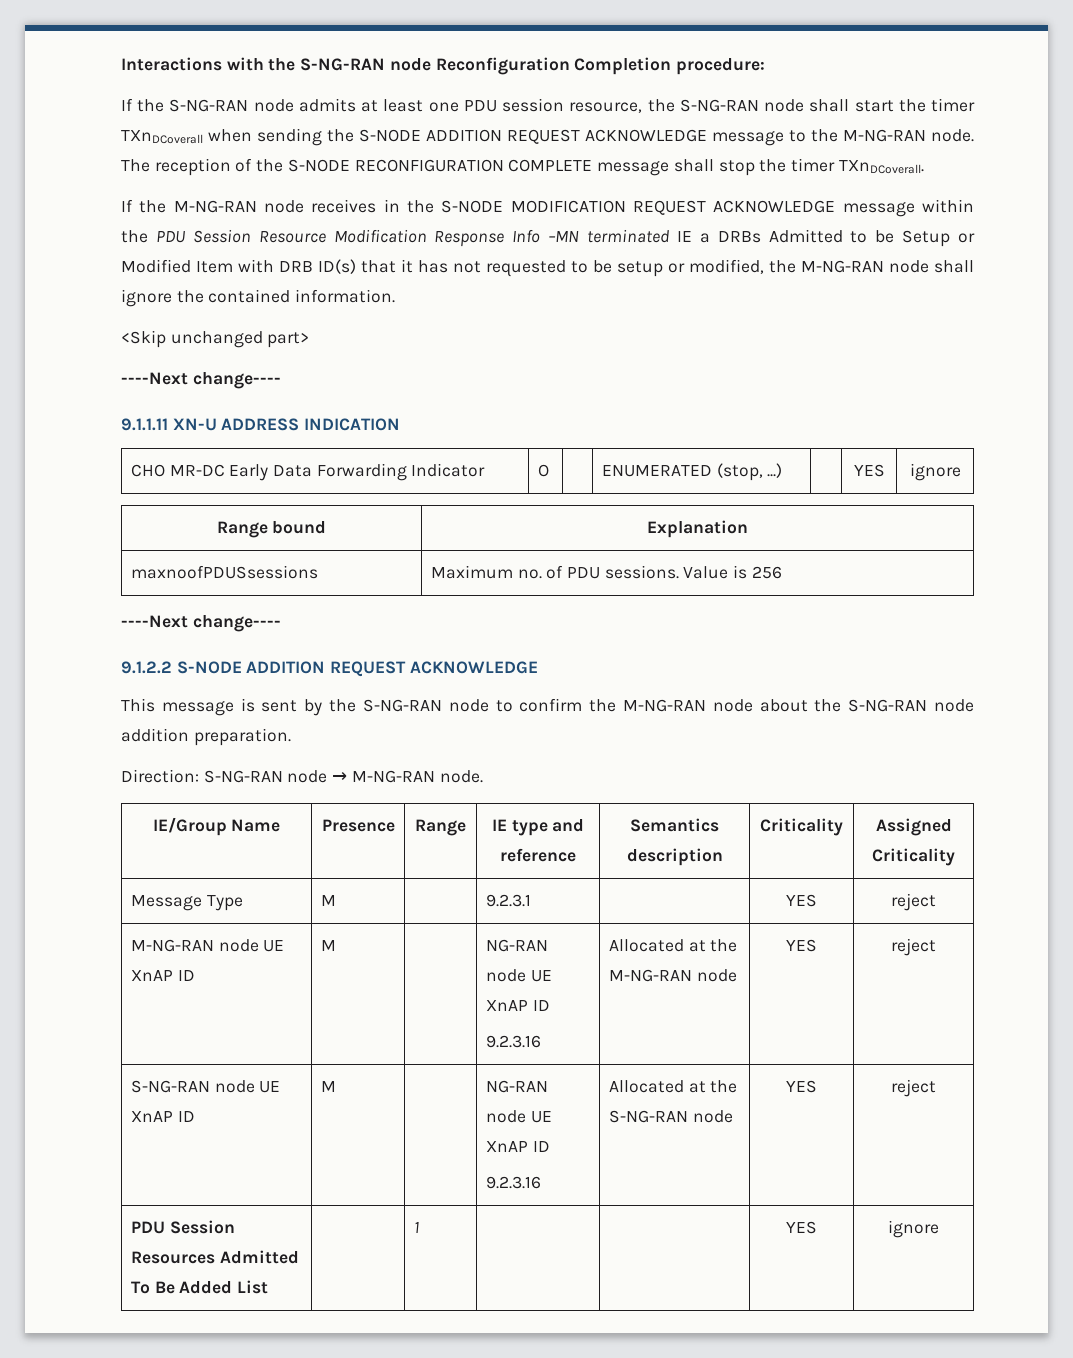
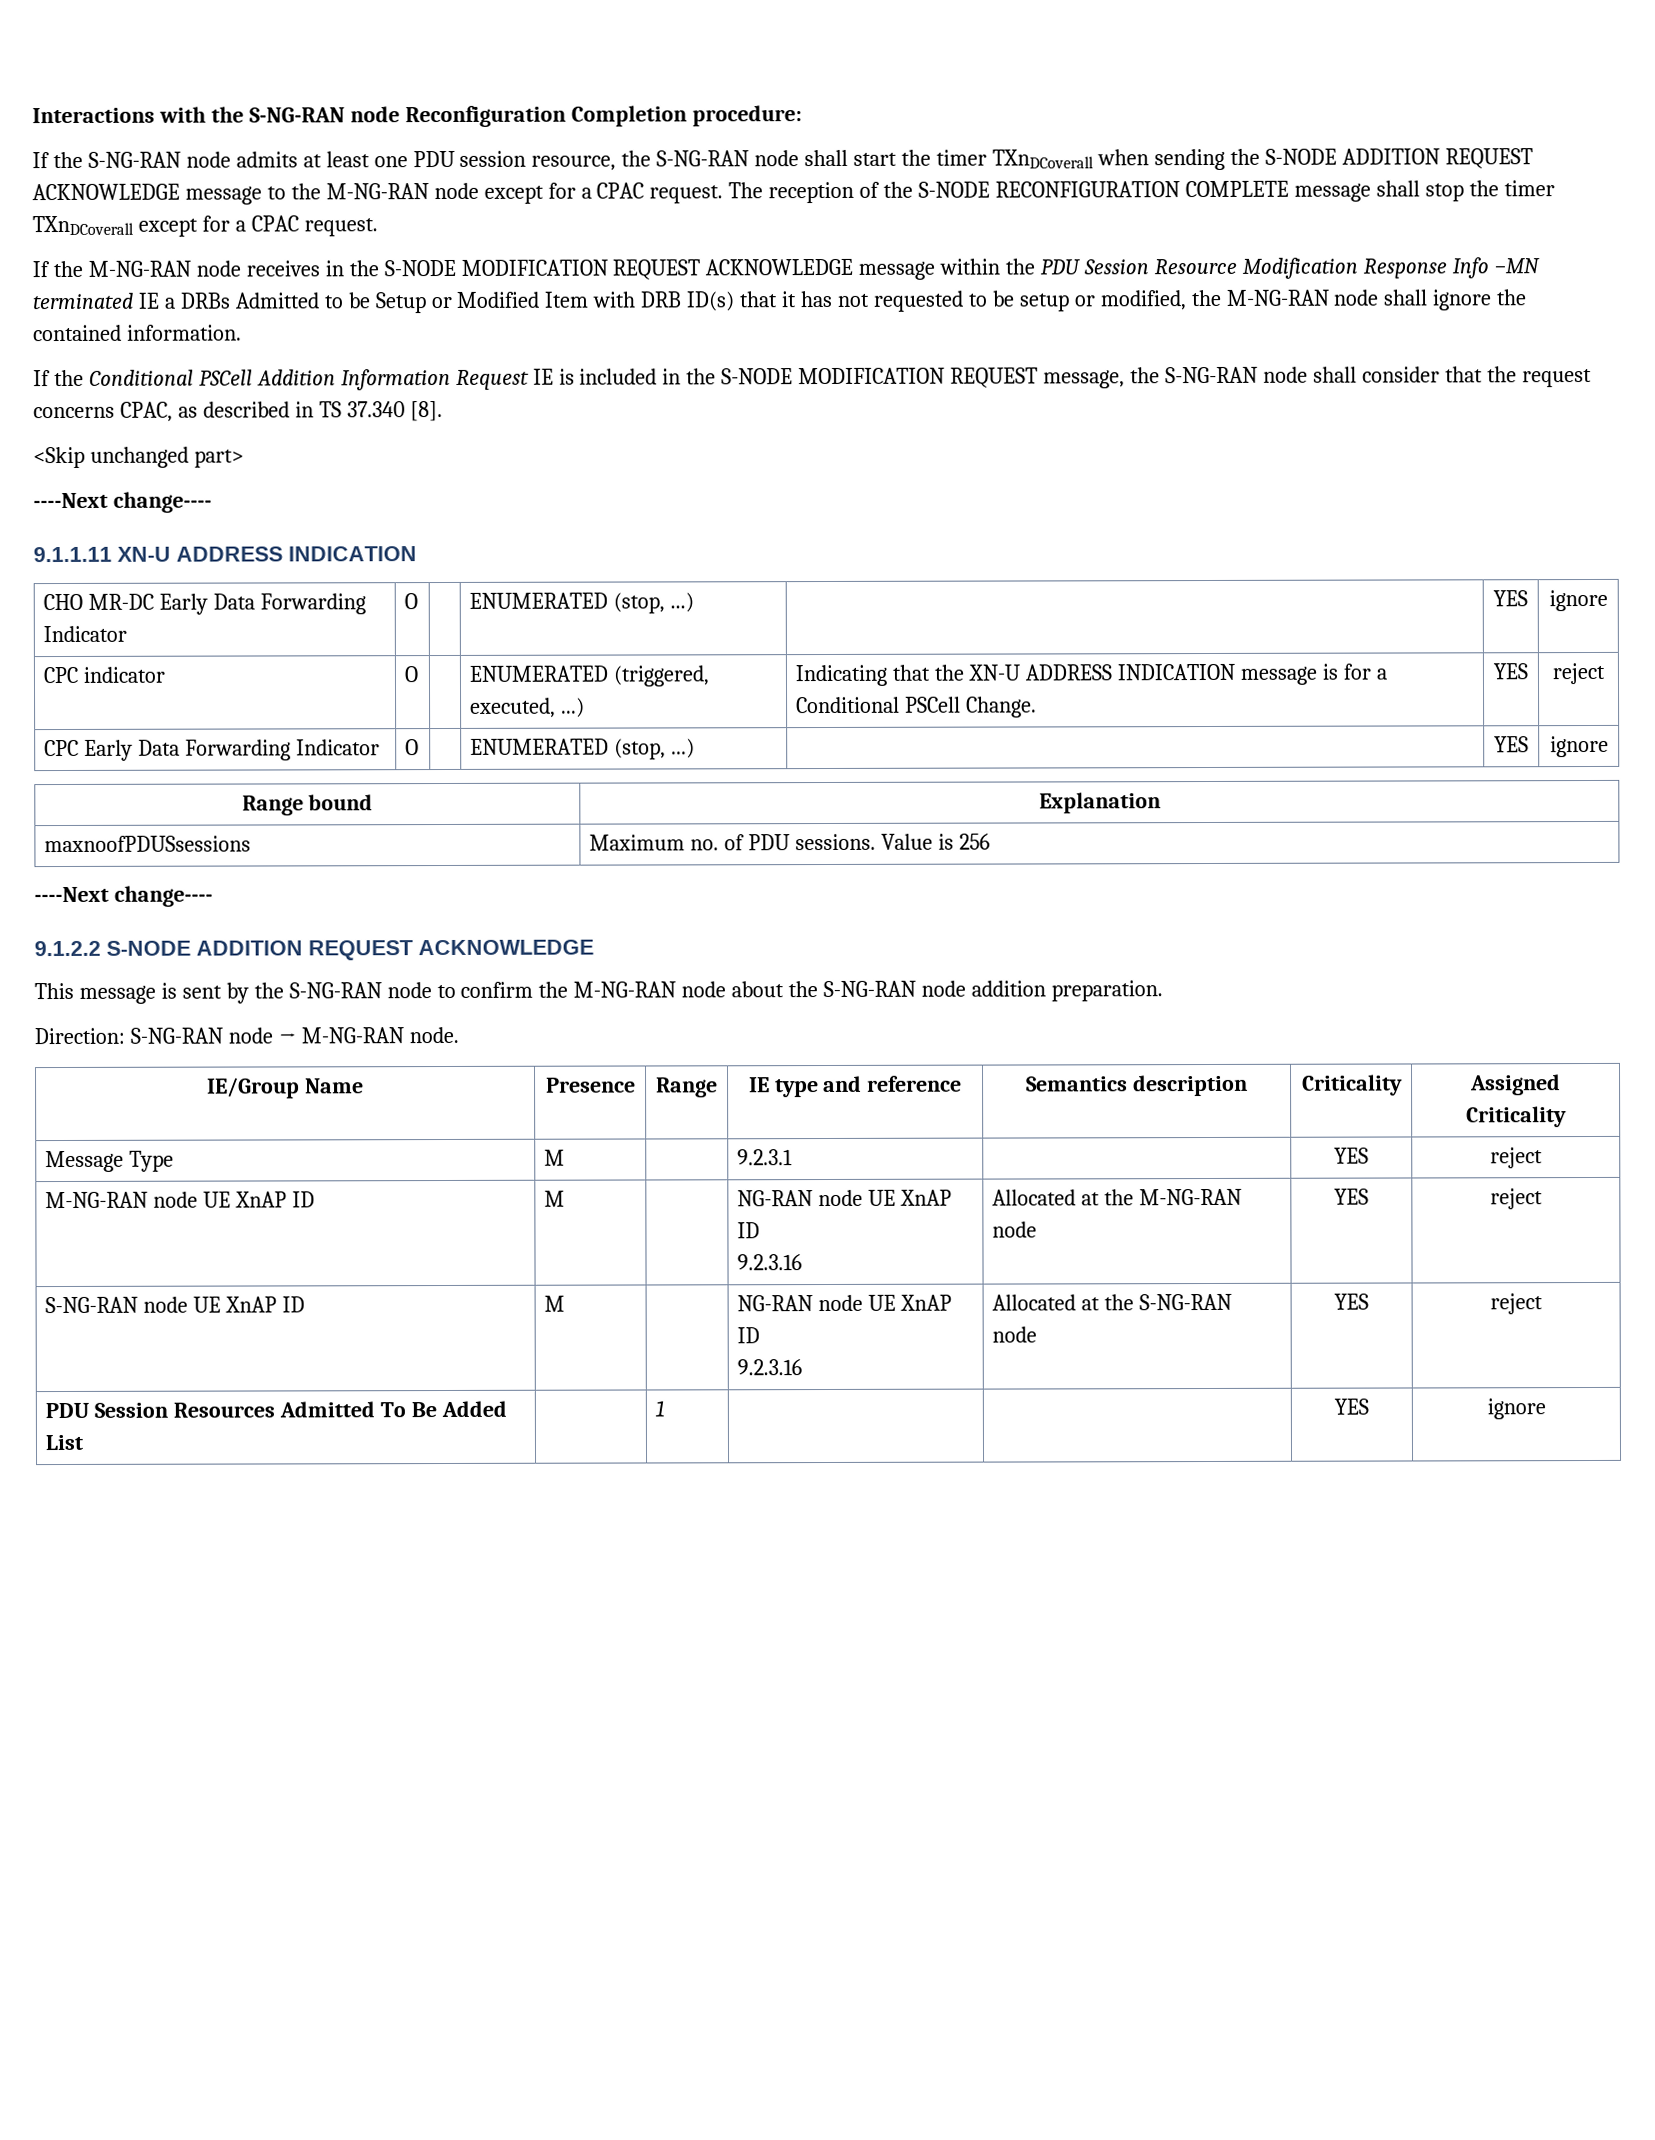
[931,129,974,142] node. -> [433,182,724,204] node except for a CPAC request.
[838,160,924,174] TXnDCoverall. -> [32,215,378,237] TXnDCoverall except for a CPAC request.
(396, 296) none -> [33,366,1592,391] [33,401,443,422] // If the Conditional PSCell Addition Information Request IE is included in the S-NODE MODIFICATION REQUEST message, the S-NG-RAN node shall consider that the request concerns CPAC, as described in TS 37.340 [8].
(961, 472) none -> [43,666,166,684] [404,666,419,683] [469,665,710,687] [470,697,586,718] [795,663,1387,687] [796,696,1038,718] [1493,663,1528,680] [1552,662,1605,685] [44,739,380,761] [405,739,420,756] [470,738,696,760] [1494,736,1529,753] [1549,735,1609,758] // CPC indicator | O | | ENUMERATED (triggered, executed, ...) | Indicating that the XN-U ADDRESS INDICATION message is for a Conditional PSCell Change. | YES | reject // CPC Early Data Forwarding Indicator | O | | ENUMERATED (stop, ...) | | YES | ignore

